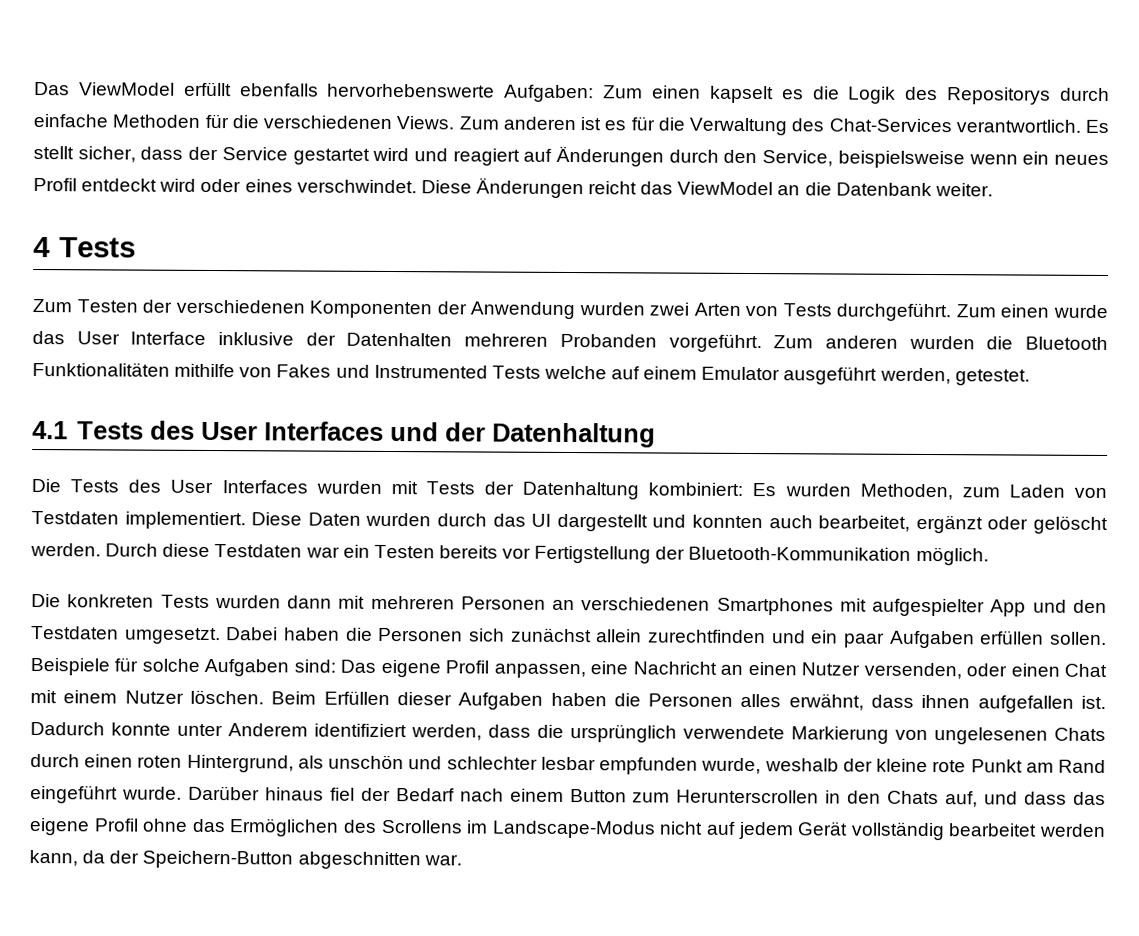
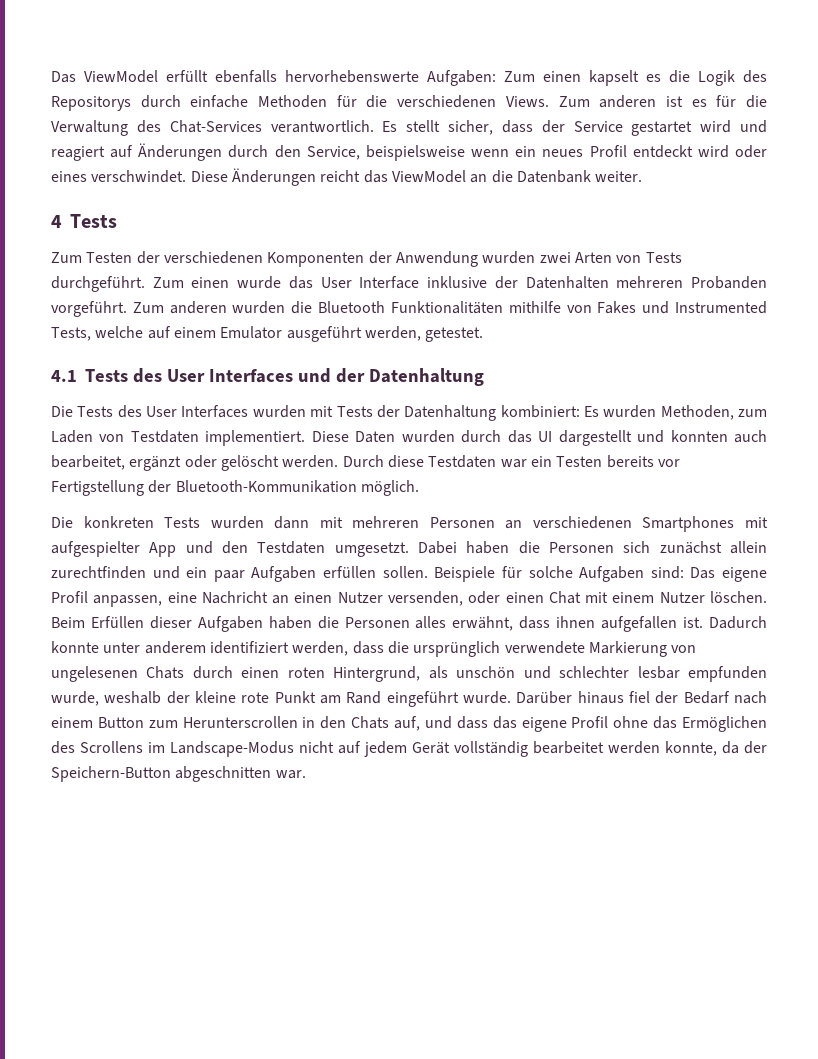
[491,365,541,379] Tests -> [51,327,91,341] Tests,
[228,723,308,737] Anderem -> [144,641,206,654] anderem
[29,849,78,867] kann, -> [665,741,717,756] konnte,

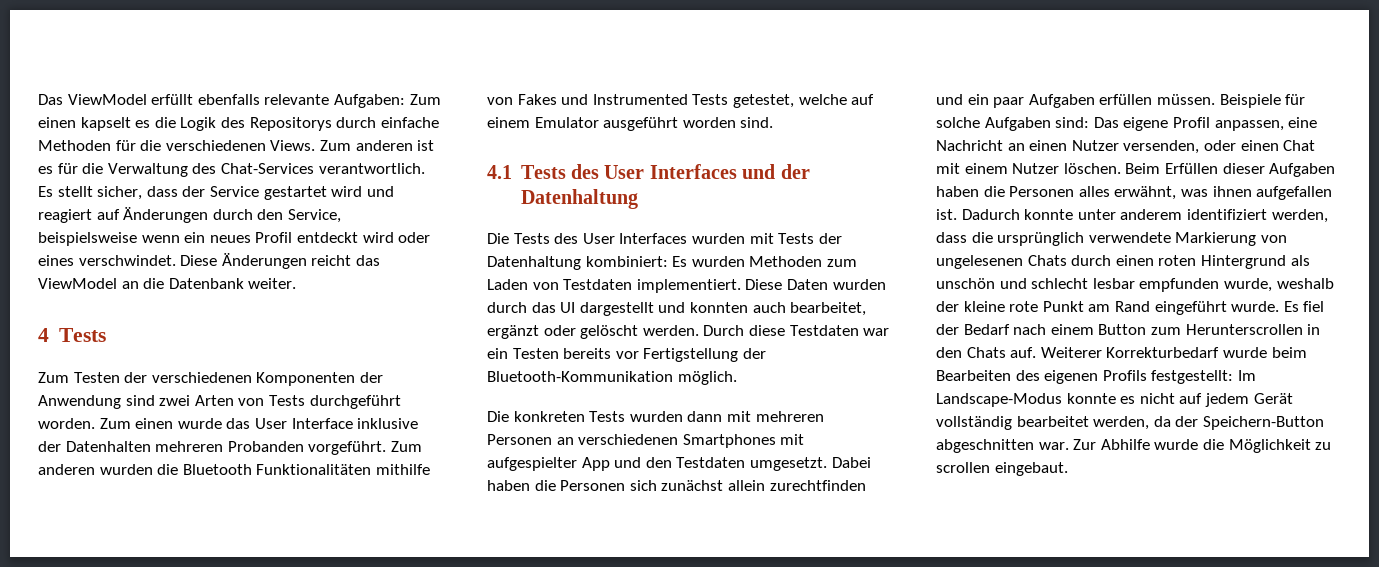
[285,70,419,83] hervorhebenswerte -> [264,94,330,105] relevante
[482,251,536,264] wurden -> [125,395,155,406] sind
[51,276,145,292] durchgeführt. -> [309,395,401,409] [38,418,95,429] durchgeführt worden.
[51,327,91,341] Tests, -> [692,94,794,108] Tests getestet,
[364,326,484,342] werden, getestet. -> [682,117,774,128] worden sind.
[660,405,734,420] Methoden, -> [749,256,823,267] Methoden
[382,566,428,578] sollen. -> [1156,94,1215,105] müssen.
[519,616,551,629] dass -> [1180,189,1208,197] was
[333,666,421,682] Hintergrund, -> [1200,255,1286,269] Hintergrund
[559,666,630,678] schlechter -> [1031,278,1089,289] schlecht
[516,691,624,704] Darüber hinaus -> [1283,301,1299,312] Es
[394,716,768,732] [51,741,294,757] auf, und dass das eigene Profil ohne das Ermöglichen des Scrollens im Landscape-Modus -> [1010,347,1307,358] [936,370,1256,384] [936,393,1136,407] auf. Weiterer Korrekturbedarf wurde beim Bearbeiten des eigenen Profils festgestellt: Im Landscape-Modus konnte es
[608,741,717,756] werden konnte, -> [1093,416,1150,430] werden,
(306, 774) none -> [1073,439,1332,453] [936,462,1068,476] Zur Abhilfe wurde die Möglichkeit zu scrollen eingebaut.

